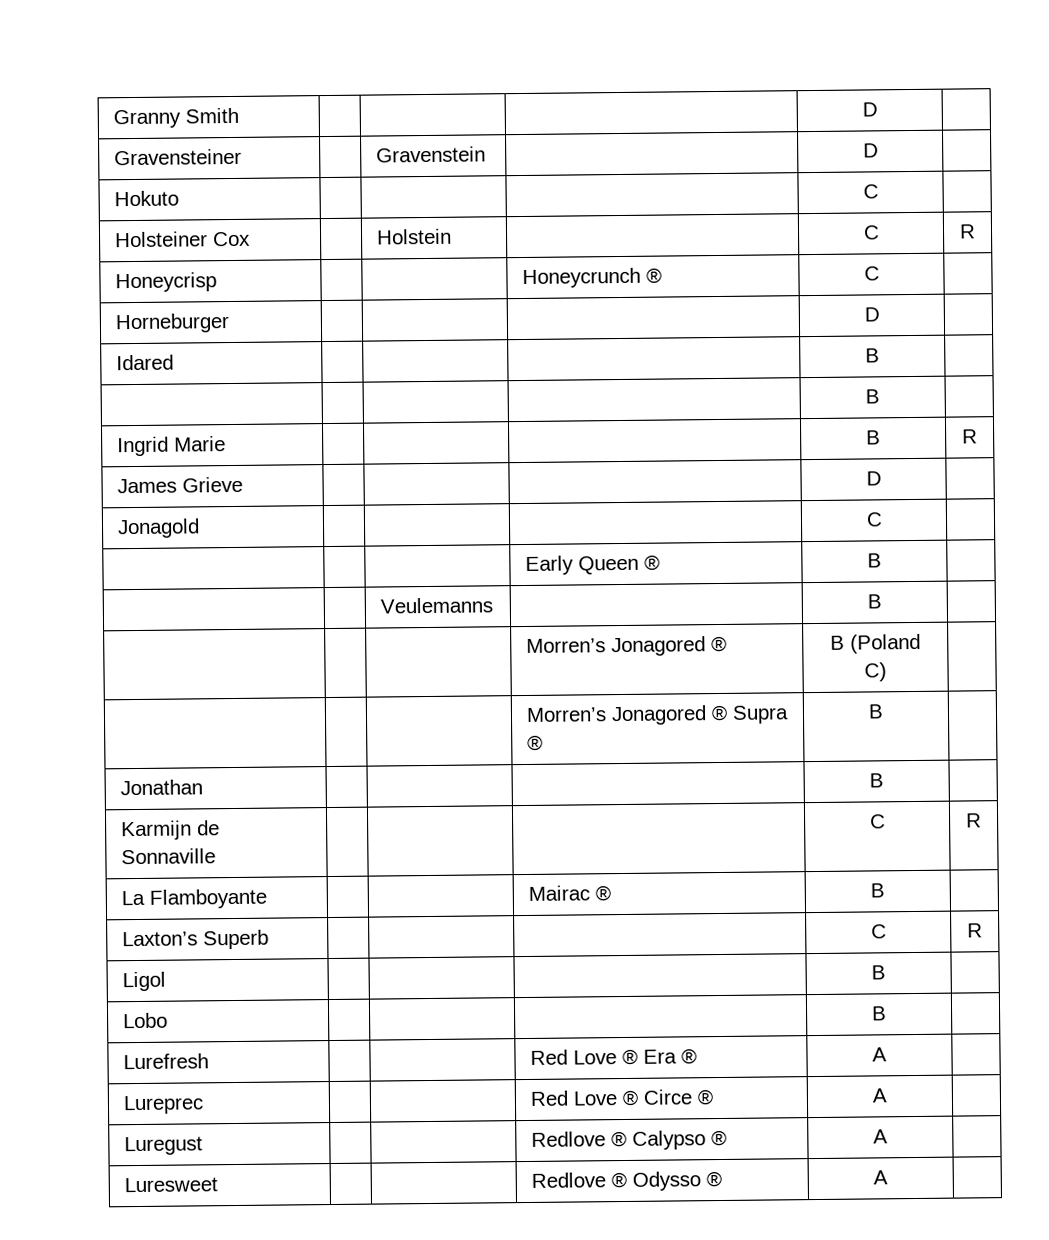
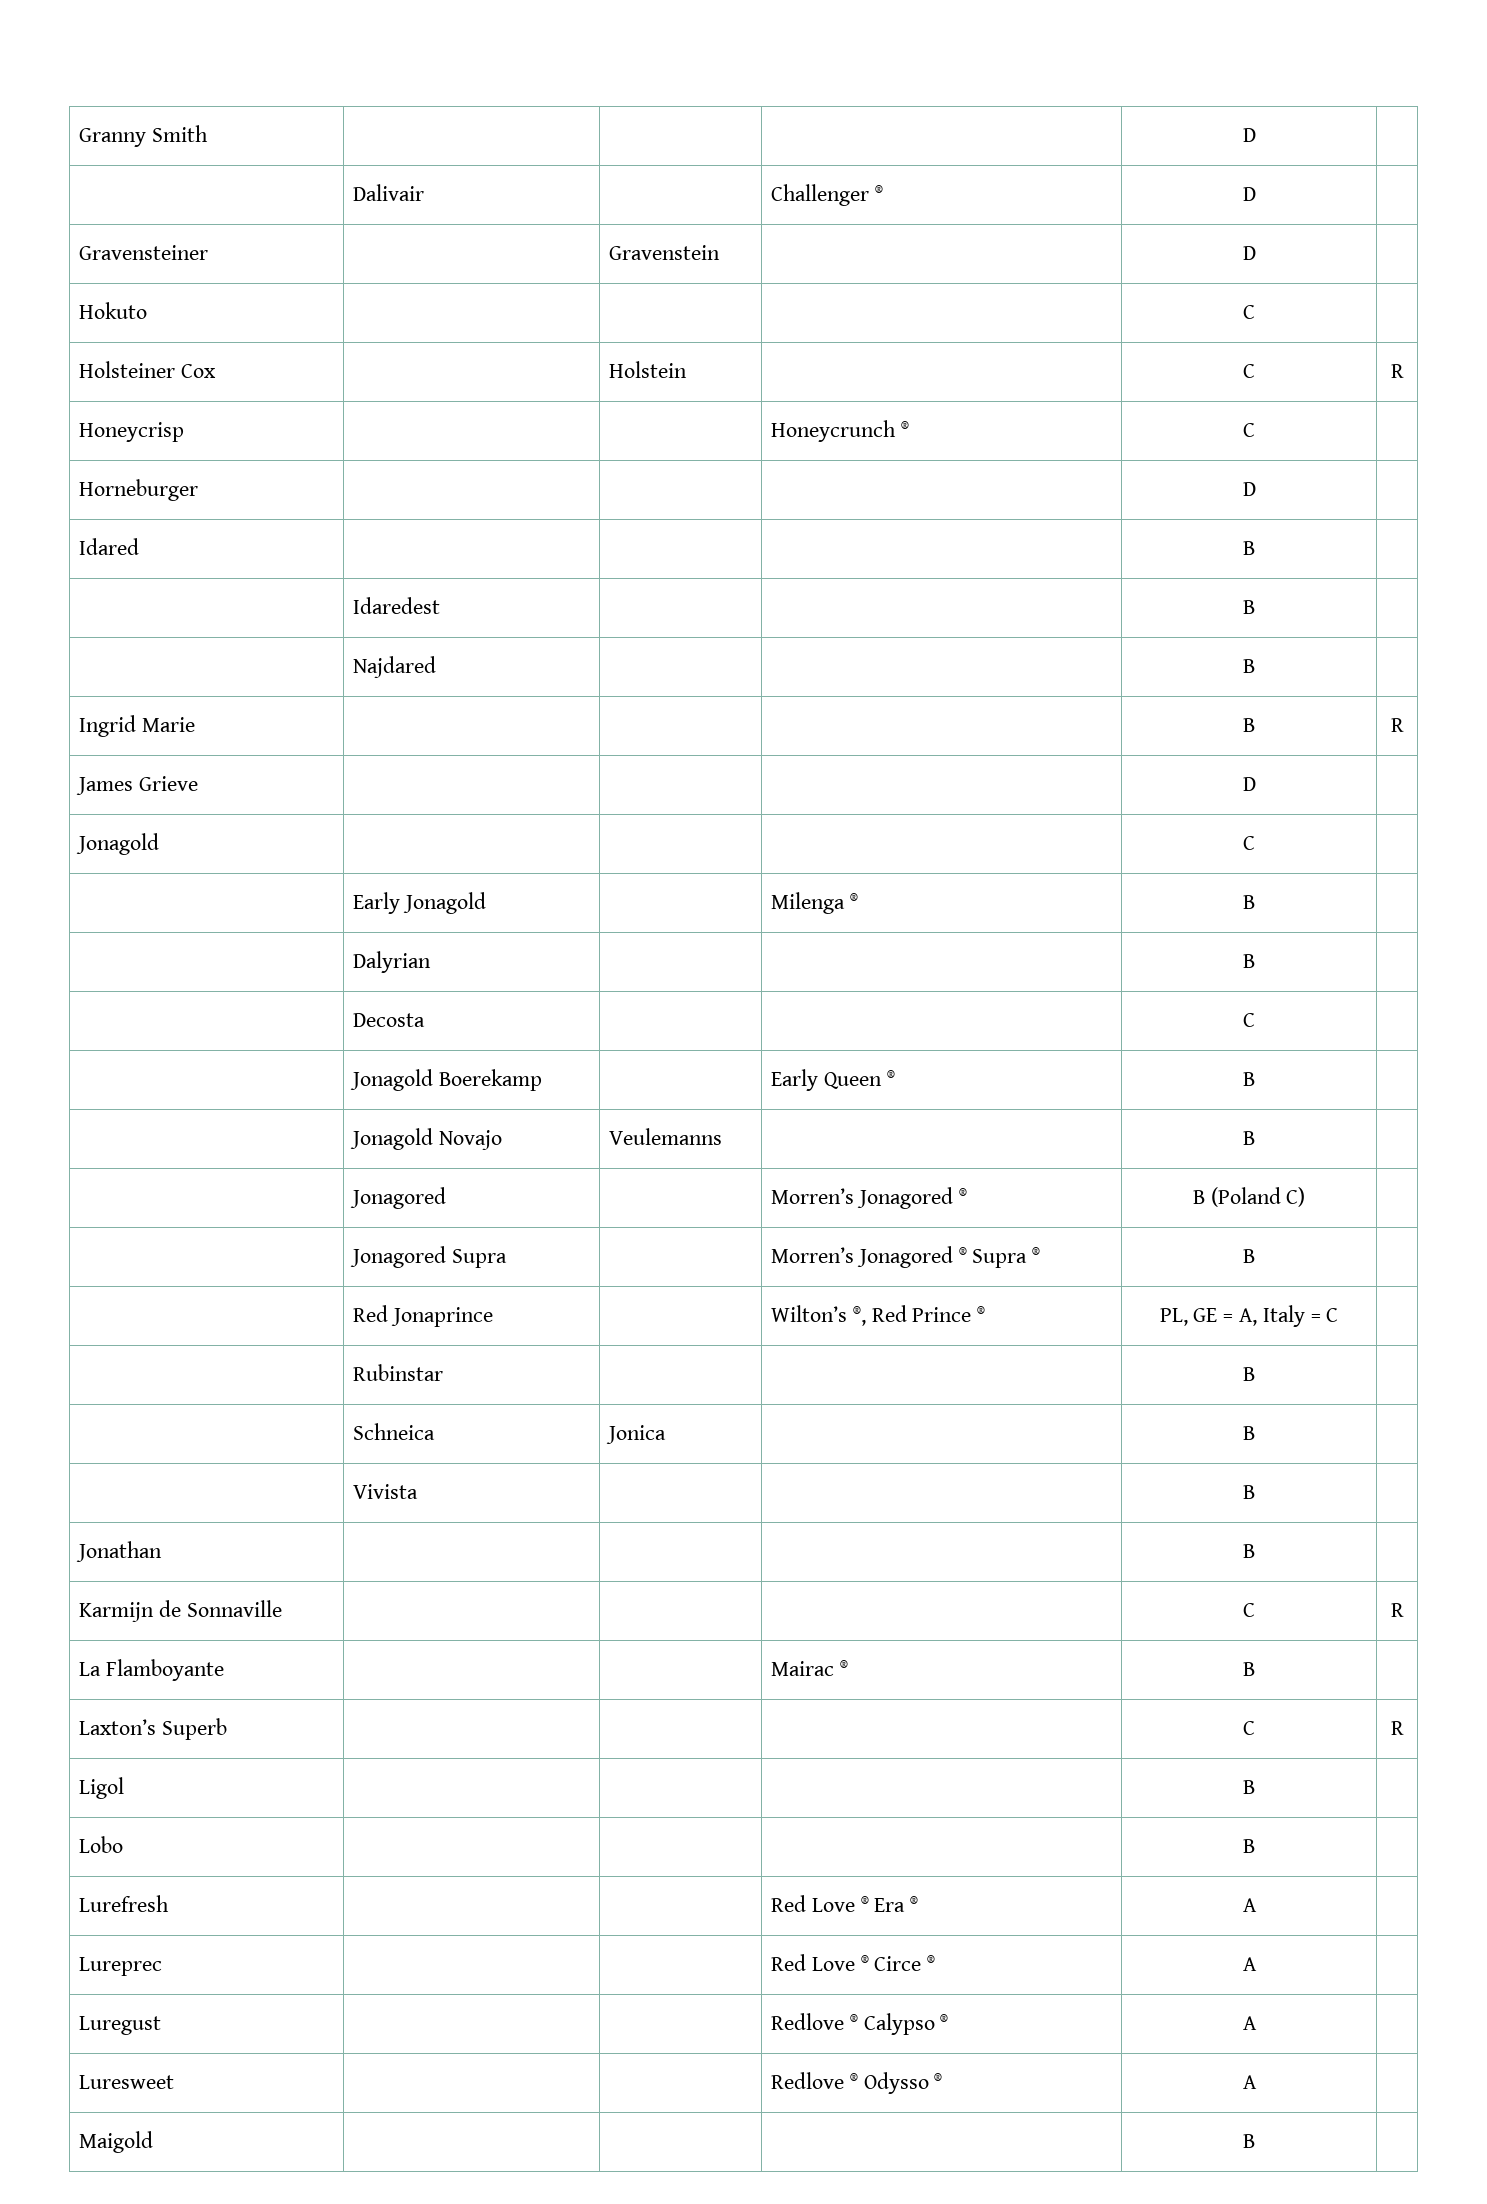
(878, 109) none -> [352,184,424,201] [770,184,883,206] [1242,187,1256,201] // | Dalivair | | Challenger ® | D |
(880, 355) none -> [352,597,440,614] [1243,600,1255,614] [352,656,436,678] Idaredest | | | B | // | Najdared
(883, 519) none -> [352,892,486,914] [770,892,858,914] [1243,895,1255,909] [352,951,431,973] [1243,954,1255,968] [352,1013,425,1027] [1243,1013,1255,1027] [349,1069,542,1091] Early Jonagold | | Milenga ® | B | // | Dalyrian | | | B | // | Decosta | | | C | // | Jonagold Boerekamp
(882, 560) none -> [349,1128,502,1150] Jonagold Novajo
(882, 601) none -> [349,1187,446,1209] Jonagored
(887, 672) none -> [349,1246,507,1268] Jonagored Supra
(884, 711) none -> [352,1305,493,1327] [770,1305,986,1326] [1159,1305,1339,1327] [352,1364,443,1381] [1243,1367,1255,1381] [352,1423,435,1440] [605,1425,666,1444] [1243,1426,1255,1440] [352,1484,418,1499] [1243,1485,1255,1499] // | Red Jonaprince | | Wilton’s ®, Red Prince ® | PL, GE = A, Italy = C | // | Rubinstar | | | B | // | Schneica | Jonica | | B | // | Vivista | | | B |
(888, 1177) none -> [78,2131,153,2153] [1243,2134,1255,2148] // Maigold | | | | B |

